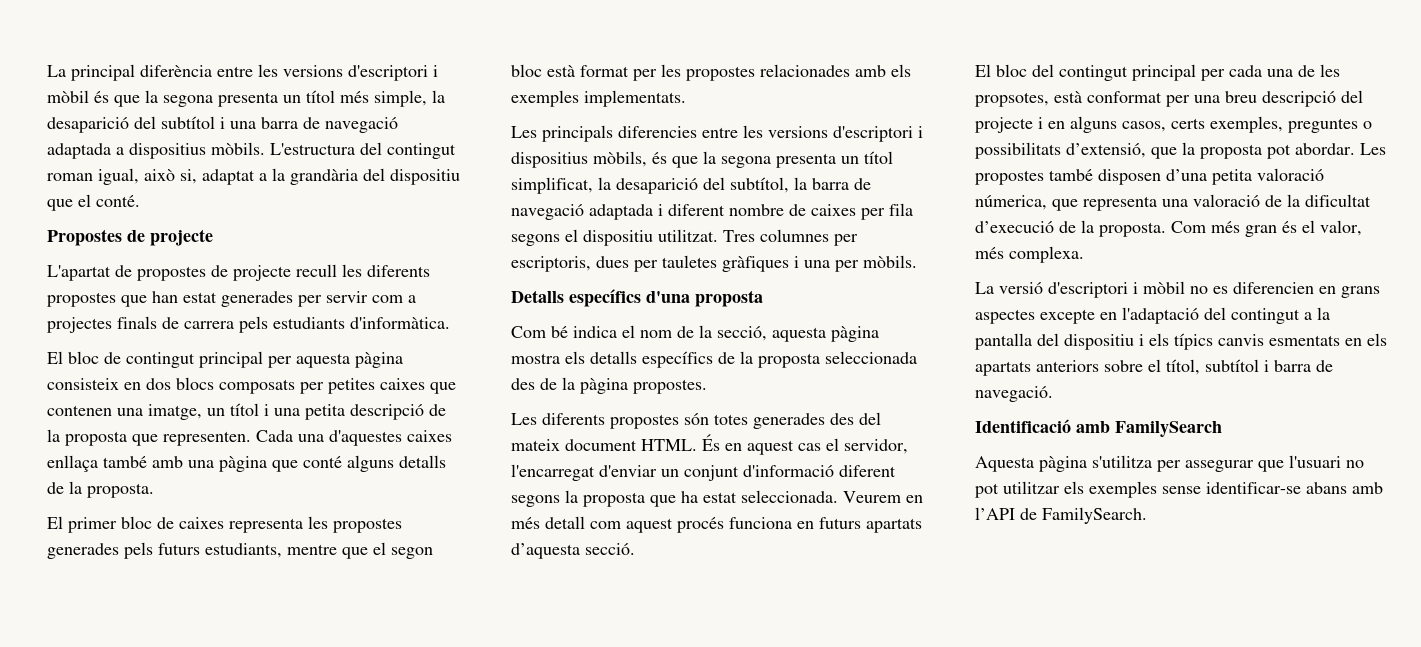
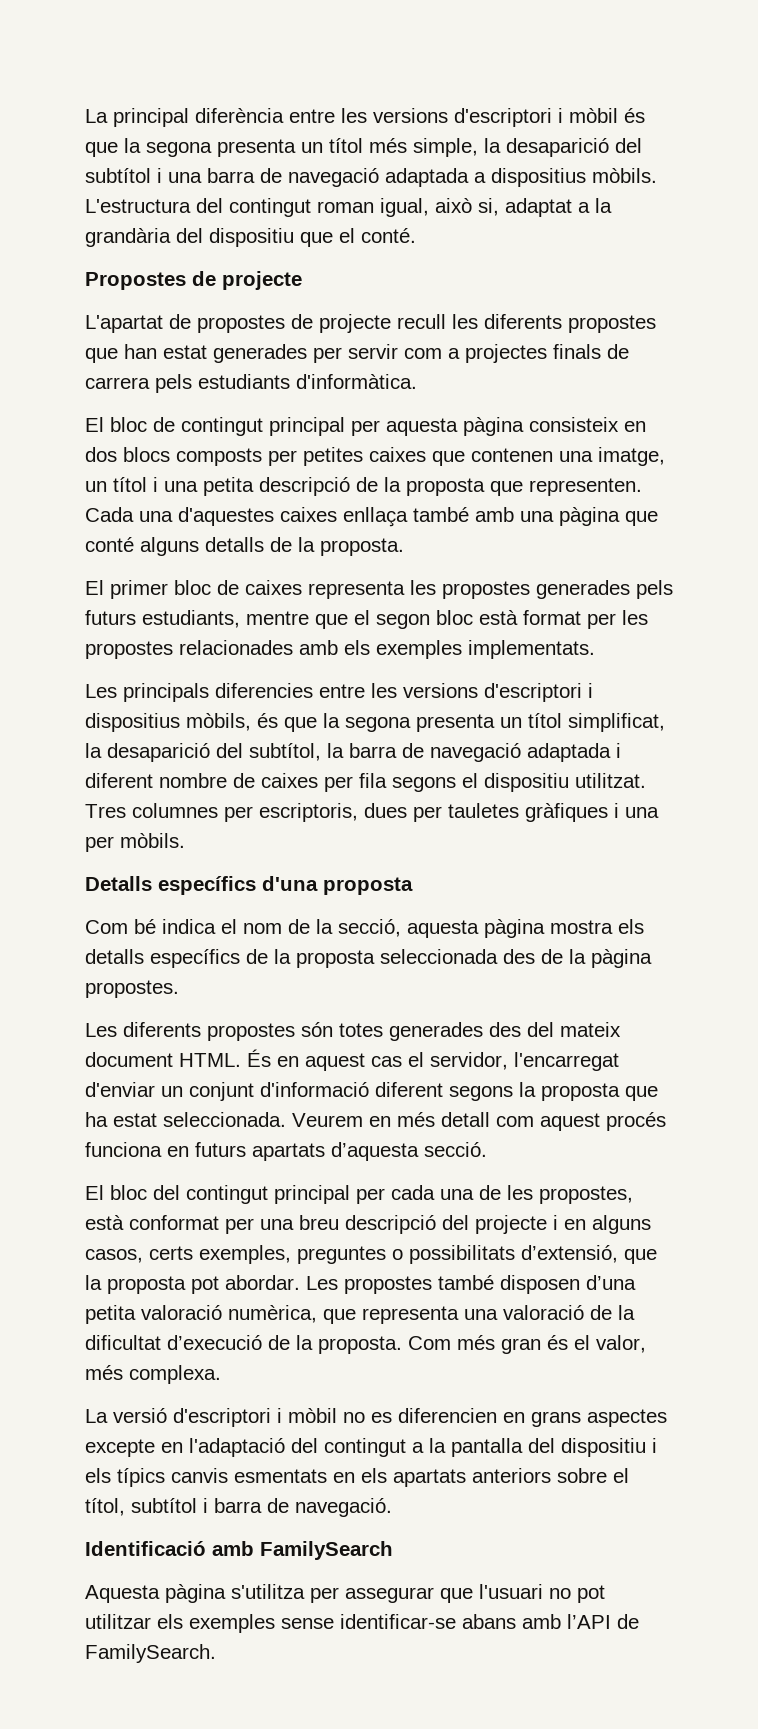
[219,379,295,394] composats -> [176,448,262,466] composts
[975,92,1049,107] propsotes, -> [539,1186,633,1204] propostes,
[975,195,1047,210] númerica, -> [228,1305,317,1323] numèrica,

